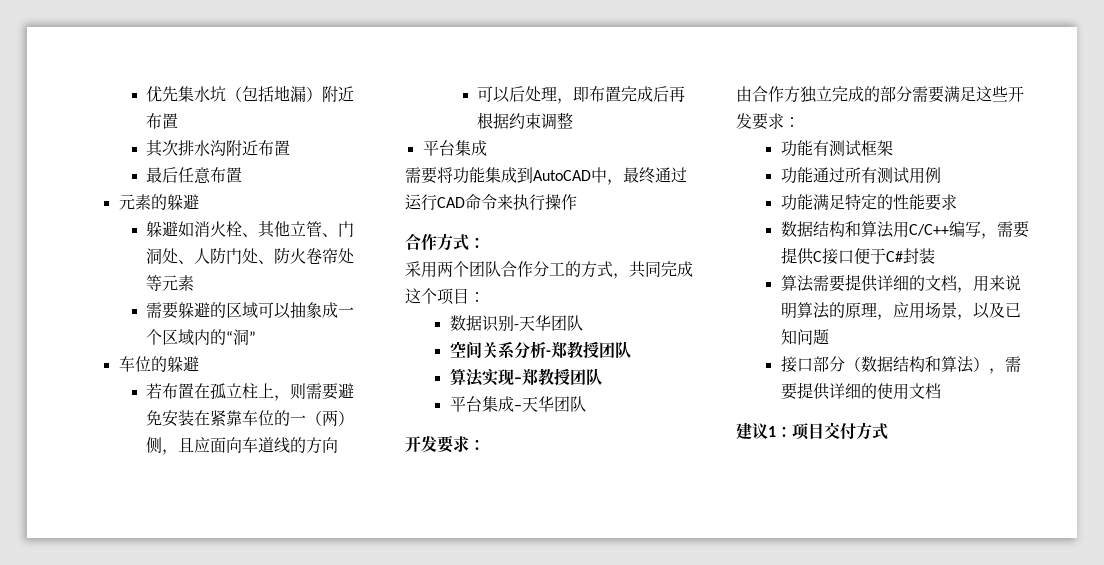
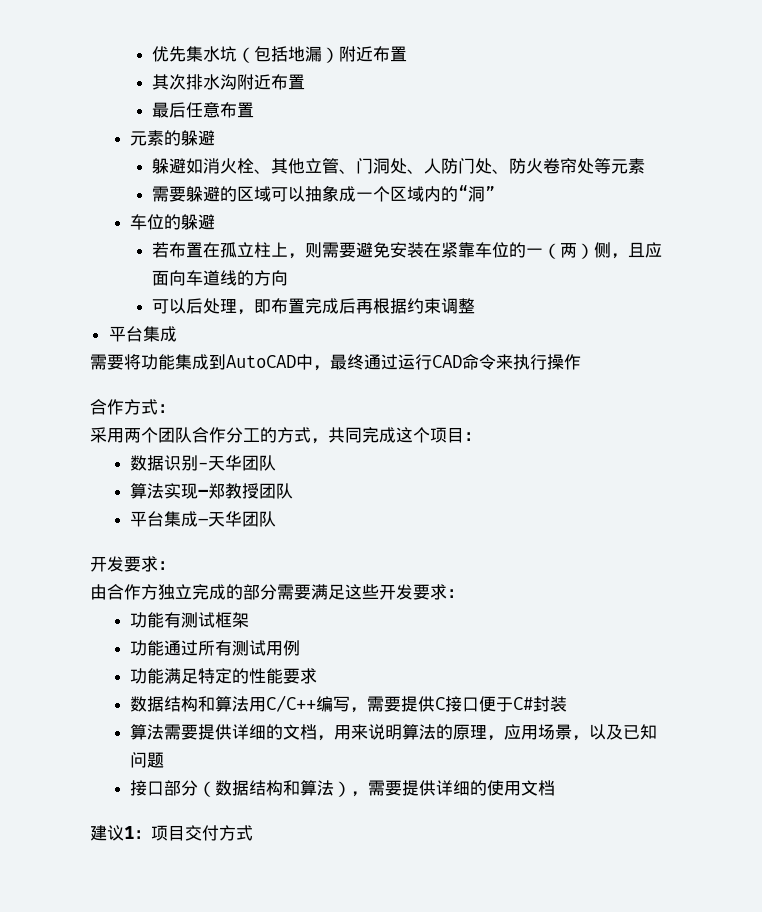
[449,341,631,359] // 空间关系分析-郑教授团队 -> (277, 463) none

